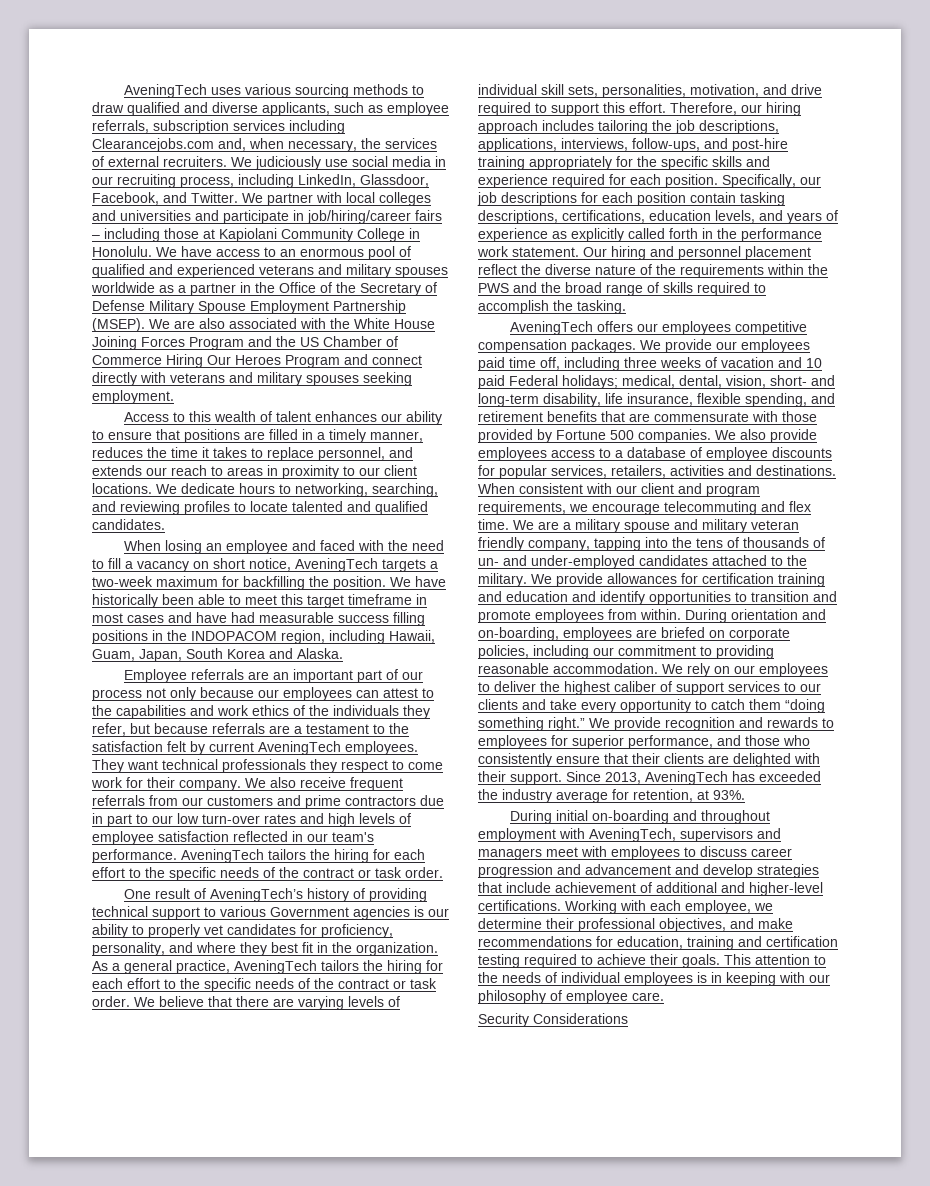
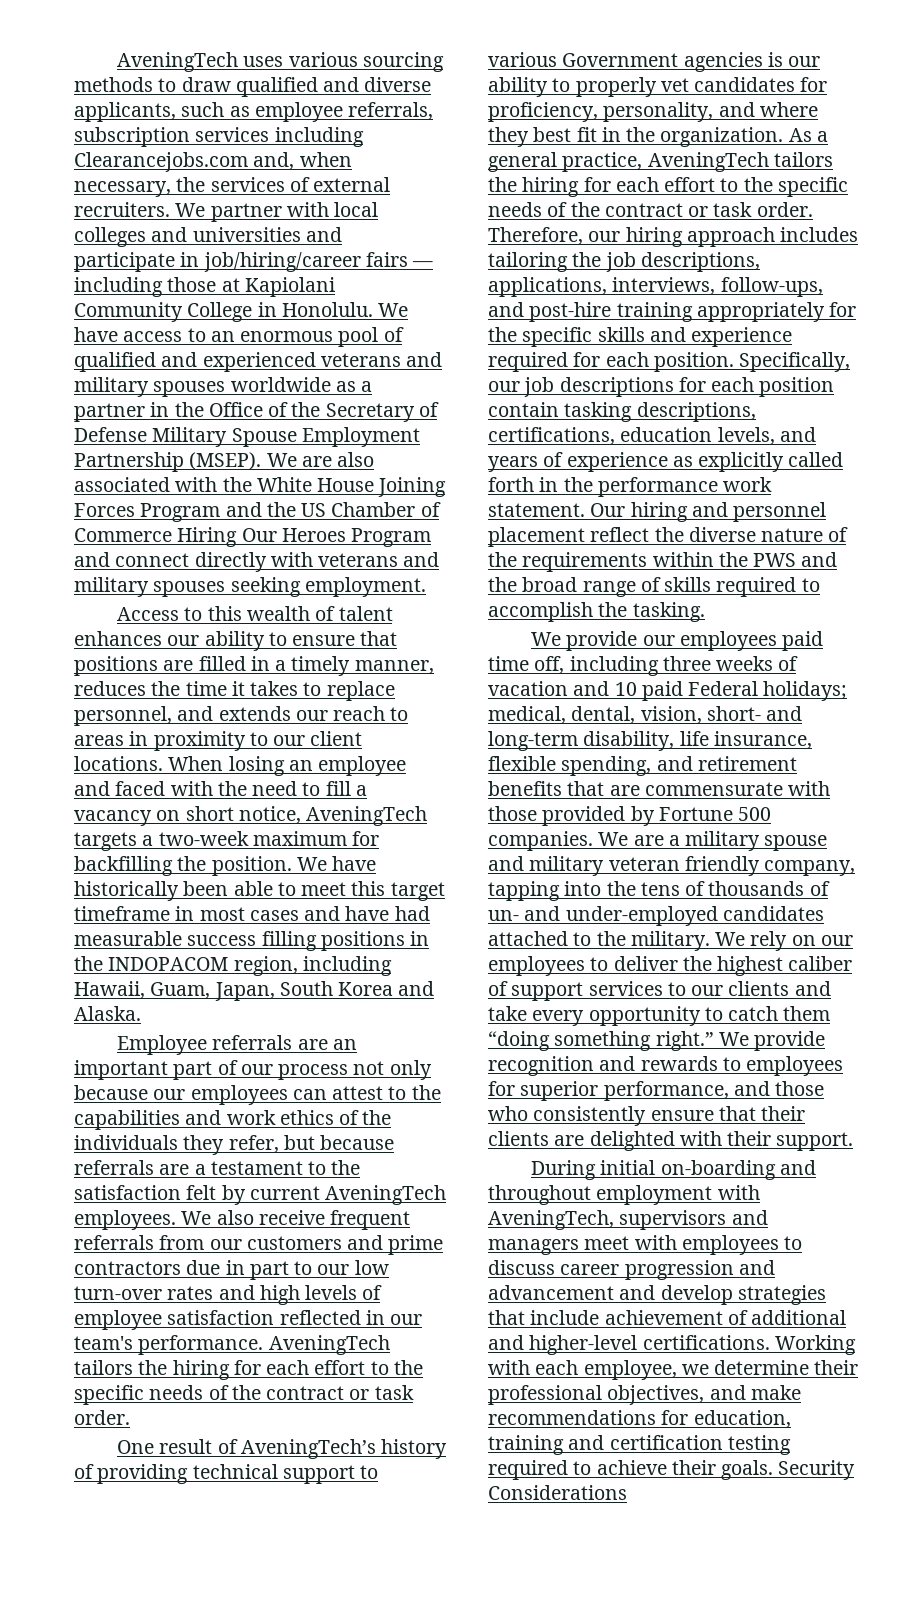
[255,156,446,170] [92,174,429,188] [92,192,263,205] judiciously use social media in our recruiting process, including LinkedIn, Glassdoor, Facebook, and Twitter. We -> (206, 210) none
[92,235,100,239] – -> [412,261,434,267] —
[156,483,438,497] [92,501,428,515] [92,519,165,530] We dedicate hours to networking, searching, and reviewing profiles to locate talented and qualified candidates. // -> (163, 763) none
[92,759,443,773] [91,777,241,791] They want technical professionals they respect to come work for their company. -> (176, 1220) none
[134,996,400,1010] [478,84,822,98] [478,102,666,116] We believe that there are varying levels of individual skill sets, personalities, motivation, and drive required to support this effort. -> (813, 209) none
[510,321,808,335] [478,339,636,353] AveningTech offers our employees competitive compensation packages. -> (705, 612) none
[740,429,817,443] [478,447,832,461] [478,465,836,479] [478,483,760,497] [478,501,811,515] [478,519,534,530] also provide employees access to a database of employee discounts for popular services, retailers, activities and destinations. When consistent with our client and program requirements, we encourage telecommuting and flex time. We -> (629, 839) none
[556,573,825,587] [478,591,837,605] [478,609,826,623] [478,627,790,641] [478,645,774,659] [478,663,683,674] provide allowances for certification training and education and identify opportunities to transition and promote employees from within. During orientation and on-boarding, employees are briefed on corporate policies, including our commitment to providing reasonable accommodation. We -> (746, 939) none
[566,771,821,785] [478,789,745,803] Since 2013, AveningTech has exceeded the industry average for retention, at 93%. -> (854, 1141) none
[724,954,826,965] [478,972,830,986] [478,990,664,1004] This attention to the needs of individual employees is in keeping with our philosophy of employee care. // -> (774, 1470) none

